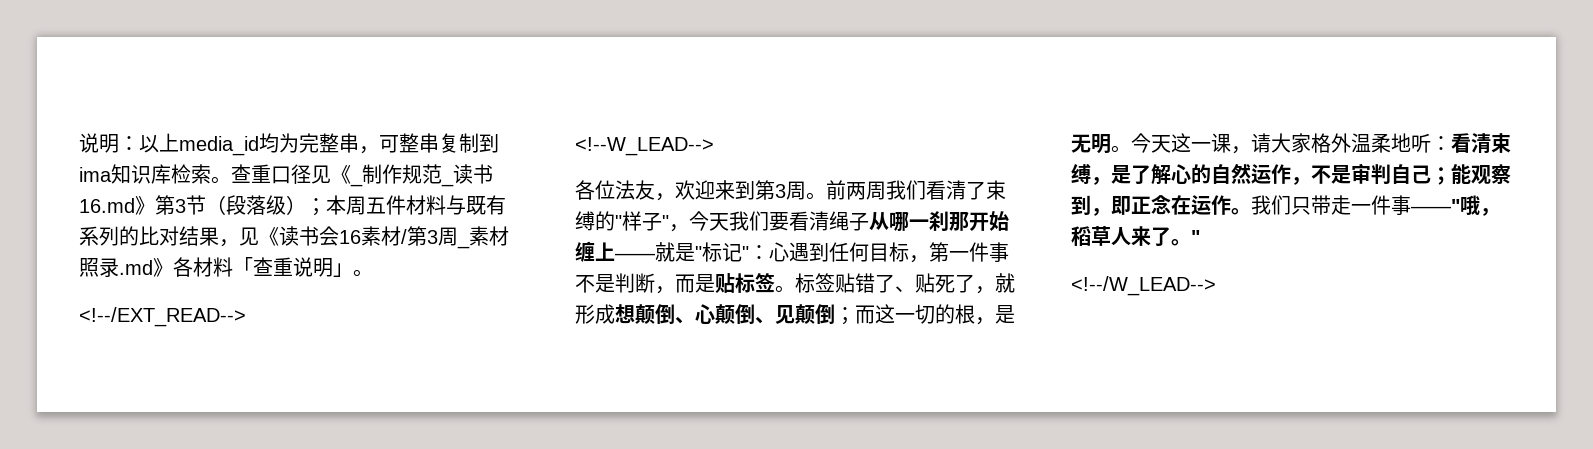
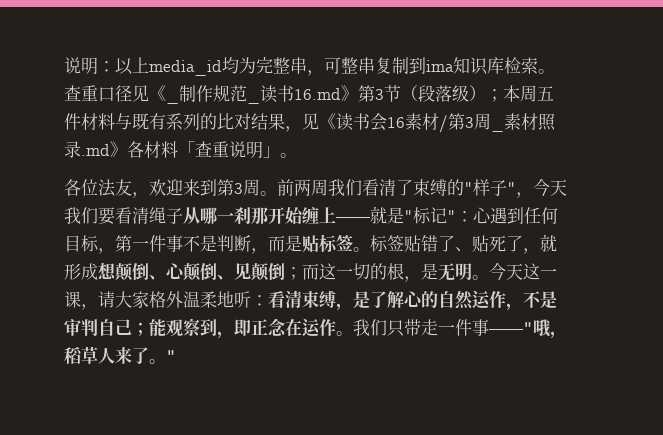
[79,307,246,327] [575,137,714,156] // <!--/EXT_READ--> // <!--W_LEAD--> -> (297, 155) none
[1071,276,1216,296] // <!--/W_LEAD--> -> (176, 356) none

